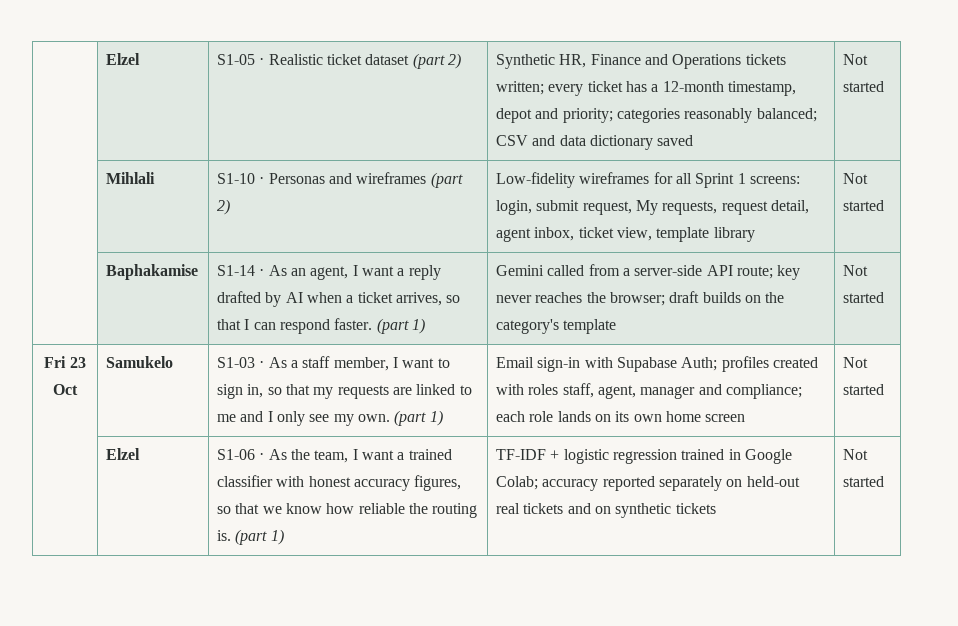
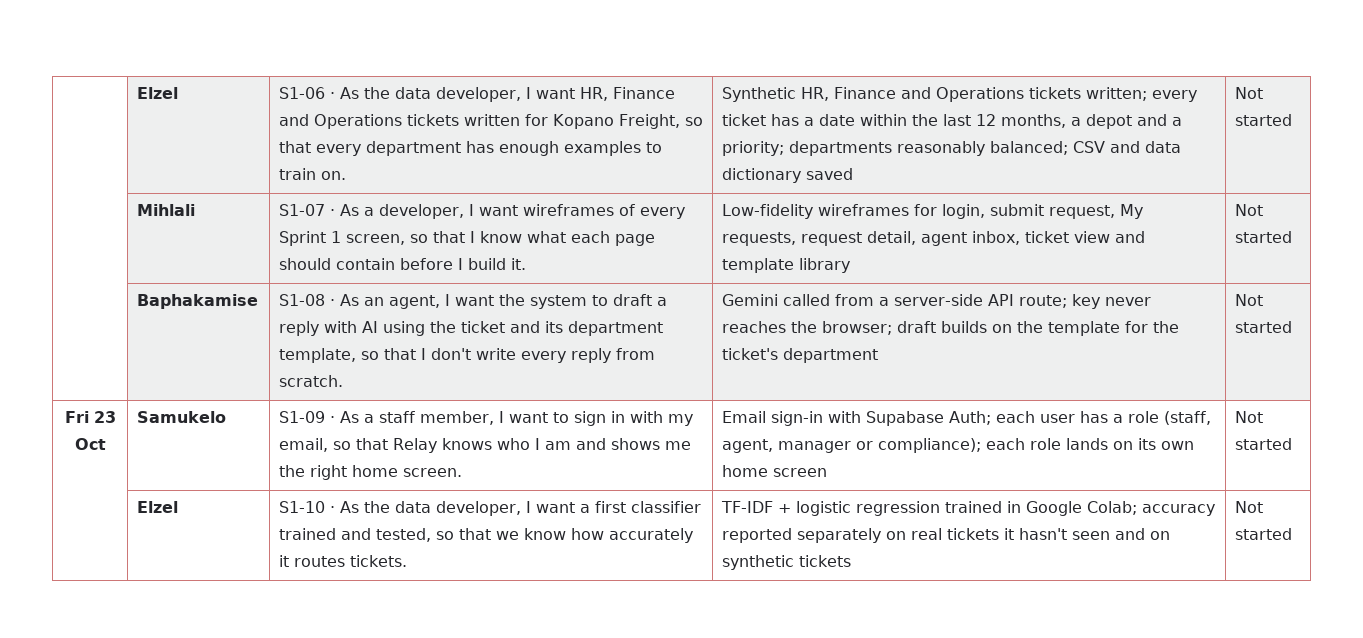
[106,53,141,65] [217,53,461,69] | Elzel | S1-05 · Realistic ticket dataset (part 2) -> [136,87,178,99] [278,87,675,102] [278,114,703,129] [278,141,662,156] [278,168,346,180] | Elzel | S1-06 · As the data developer, I want HR, Finance and Operations tickets written for Kopano Freight, so that every department has enough examples to train on.
[662,81,796,96] [496,108,681,123] 12-month timestamp, depot and priority; categories -> [818,114,1182,129] [721,141,892,156] date within the last 12 months, a depot and a priority; departments
[217,172,463,188] [217,199,231,215] S1-10 · Personas and wireframes (part 2) -> [278,204,685,219] [278,231,655,246] [278,258,526,270] S1-07 · As a developer, I want wireframes of every Sprint 1 screen, so that I know what each page should contain before I build it.
[676,173,800,188] all Sprint 1 screens: -> (937, 210) none
[617,227,653,241] view, -> [1073,231,1145,243] view and
[217,265,256,276] S1-14 -> [278,294,325,306] S1-08
[397,265,441,280] [217,291,461,307] [217,318,425,334] a reply drafted by AI when a ticket arrives, so that I can respond faster. (part 1) -> [498,294,667,309] [278,321,663,336] [278,348,655,363] [278,375,343,387] the system to draft a reply with AI using the ticket and its department template, so that I don't write every reply from scratch.
[496,319,617,334] category's template -> [1047,321,1179,336] [721,348,878,363] template for the ticket's department
[217,357,256,368] S1-03 -> [278,411,325,423] S1-09
[247,384,472,399] [217,410,443,426] in, so that my requests are linked to me and I only see my own. (part 1) -> [610,411,693,426] [278,438,691,453] [278,465,462,480] in with my email, so that Relay knows who I am and shows me the right home screen.
[721,356,818,372] [496,383,802,399] profiles created with roles staff, agent, manager and compliance; -> [995,411,1211,425] [721,438,981,453] each user has a role (staff, agent, manager or compliance);
[217,449,452,463] [217,475,462,491] S1-06 · As the team, I want a trained classifier with honest accuracy figures, -> [278,501,701,516] [278,528,431,542] S1-10 · As the data developer, I want a first classifier trained and tested,
[358,503,478,518] [217,529,284,545] reliable the routing is. (part 1) -> [608,528,693,543] [278,555,407,567] accurately it routes tickets.
[746,476,800,487] held-out -> (906, 535) none
(564, 508) none -> [1003,528,1110,540] it hasn't seen

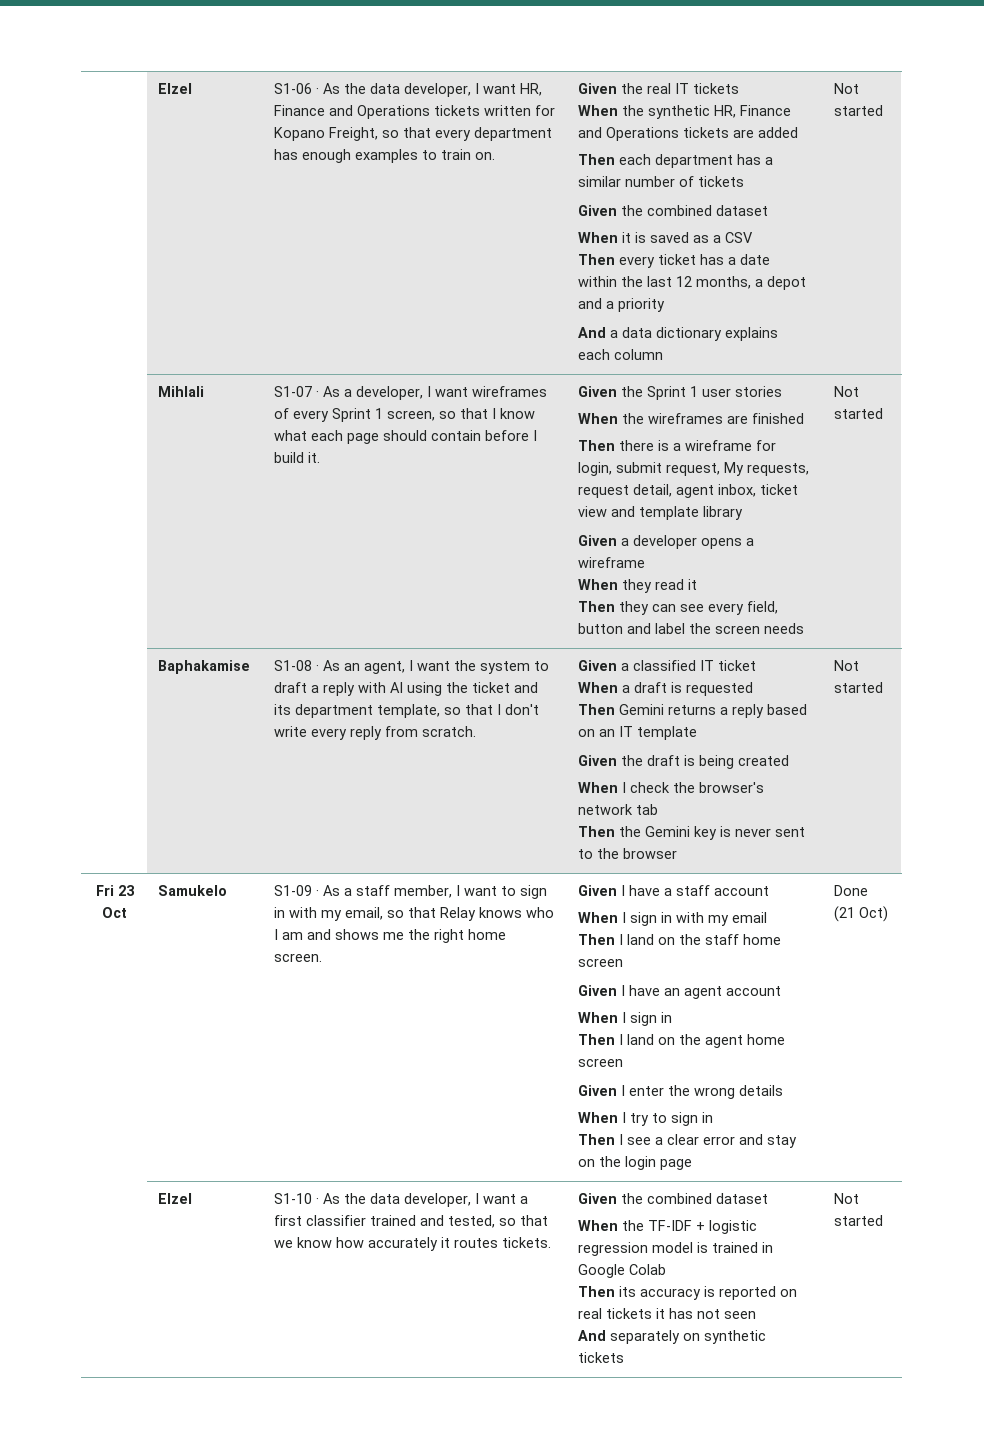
[721,87,1147,102] Synthetic HR, Finance and Operations tickets written; -> [578,83,740,94] [578,105,792,119] [578,127,799,141] [578,154,774,168] [578,176,745,187] [578,205,769,216] [578,232,754,243] [578,254,616,265] Given the real IT tickets // When the synthetic HR, Finance and Operations tickets are added // Then each department has a similar number of tickets // Given the combined dataset // When it is saved as a CSV // Then
[721,141,1181,156] [721,168,853,183] priority; departments reasonably balanced; CSV and data dictionary saved -> [618,298,666,312] [578,327,779,341] [578,349,664,360] priority // And a data dictionary explains each column
[721,204,909,219] Low-fidelity wireframes -> [578,386,783,400] [578,413,805,424] [578,440,753,451] Given the Sprint 1 user stories // When the wireframes are finished // Then there is a wireframe
(850, 265) none -> [578,535,755,549] [578,557,646,568] [578,579,698,593] [578,601,779,615] [578,623,805,634] // Given a developer opens a wireframe // When they read it // Then they can see every field, button and label the screen needs
[721,294,1151,309] [721,321,1179,336] [721,348,878,363] Gemini called from a server-side API route; key never reaches the browser; draft builds on the template for the ticket's department -> [578,660,757,671] [578,682,754,696] [578,704,808,718] [578,726,698,740] [578,755,790,769] [578,782,765,793] [578,804,659,815] [578,826,806,840] [578,848,678,859] Given a classified IT ticket // When a draft is requested // Then Gemini returns a reply based on an IT template // Given the draft is being created // When I check the browser's network tab // Then the Gemini key is never sent to the browser
[721,411,1211,426] [721,438,1194,453] [721,465,827,477] [1234,411,1263,423] [1234,438,1292,450] Email sign-in with Supabase Auth; each user has a role (staff, agent, manager or compliance); each role lands on its own home screen | Not started -> [578,885,770,896] [578,912,768,926] [578,934,782,945] [578,958,624,967] [578,985,782,999] [578,1012,673,1026] [578,1034,786,1048] [578,1058,624,1067] [578,1085,784,1099] [578,1112,714,1126] [578,1134,798,1148] [578,1156,693,1170] [834,885,869,896] [834,906,889,922] Given I have a staff account // When I sign in with my email // Then I land on the staff home screen // Given I have an agent account // When I sign in // Then I land on the agent home screen // Given I enter the wrong details // When I try to sign in // Then I see a clear error and stay on the login page | Done (21 Oct)
(407, 561) none -> [578,1193,769,1204] [578,1220,645,1231] Given the combined dataset // When the
(940, 508) none -> [652,1242,709,1253] model is
[1086,501,1215,516] [721,528,881,543] Colab; accuracy reported separately -> [629,1264,667,1275] [578,1286,777,1300] Colab // Then its accuracy is reported
[1018,528,1067,540] hasn't -> [669,1308,721,1319] has not
[1114,528,1145,540] and -> [578,1330,681,1344] // And separately

